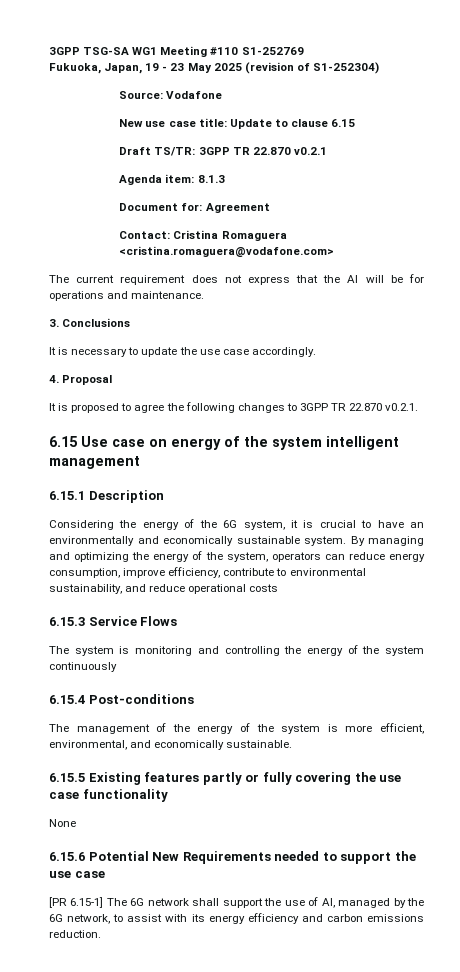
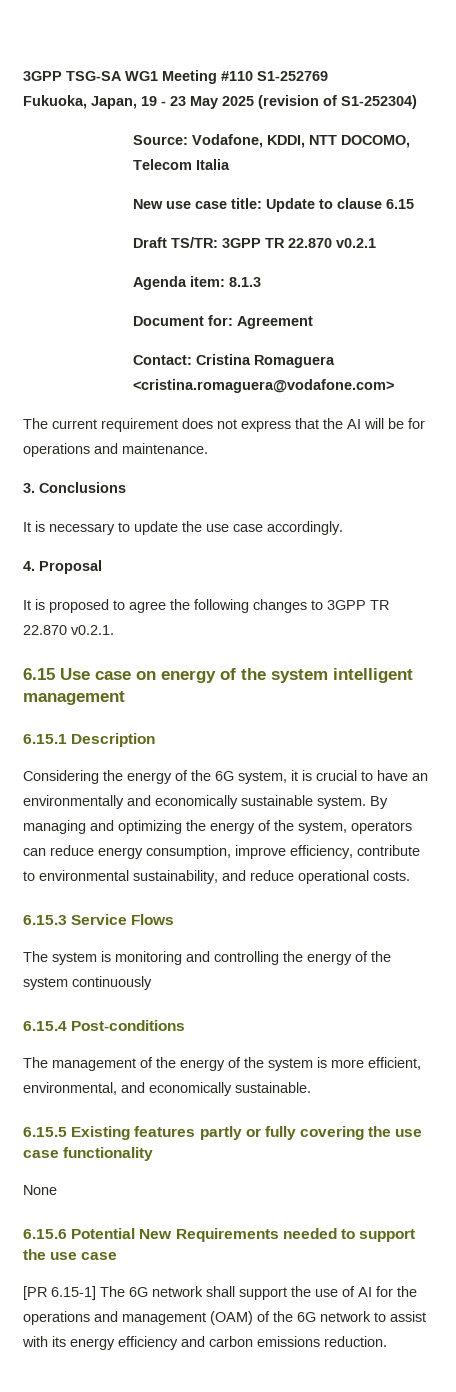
[166,91,223,99] Vodafone -> [191,134,410,148] [132,159,230,170] Vodafone, KDDI, NTT DOCOMO, Telecom Italia
[249,584,279,592] costs -> [373,871,410,881] costs.
[321,898,424,908] [49,914,111,924] AI, managed by the 6G network, -> [358,1286,417,1297] [23,1311,371,1325] AI for the operations and management (OAM) of the 6G network

